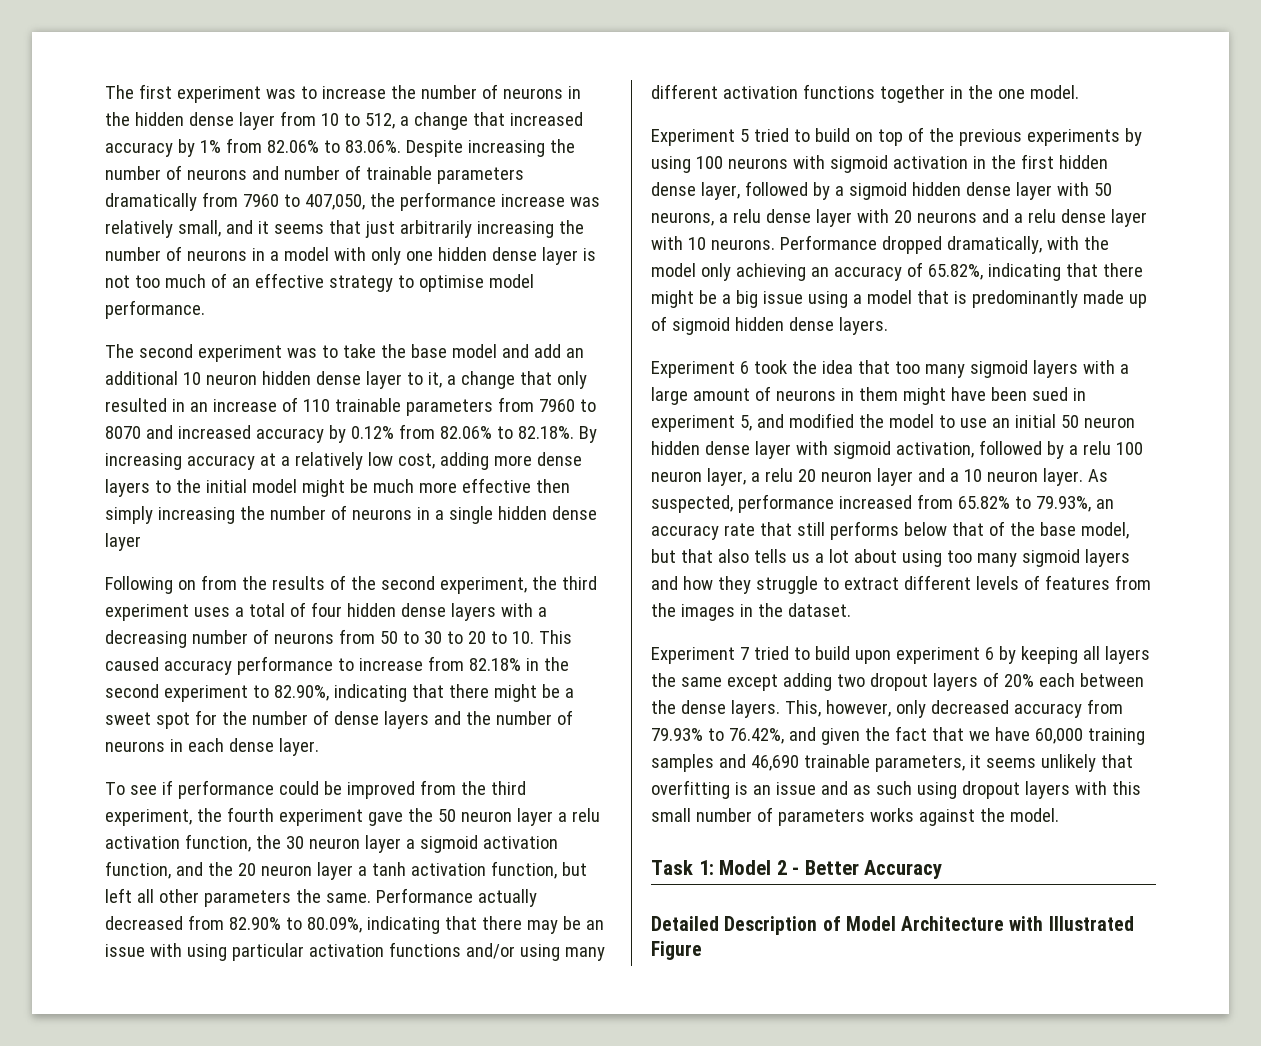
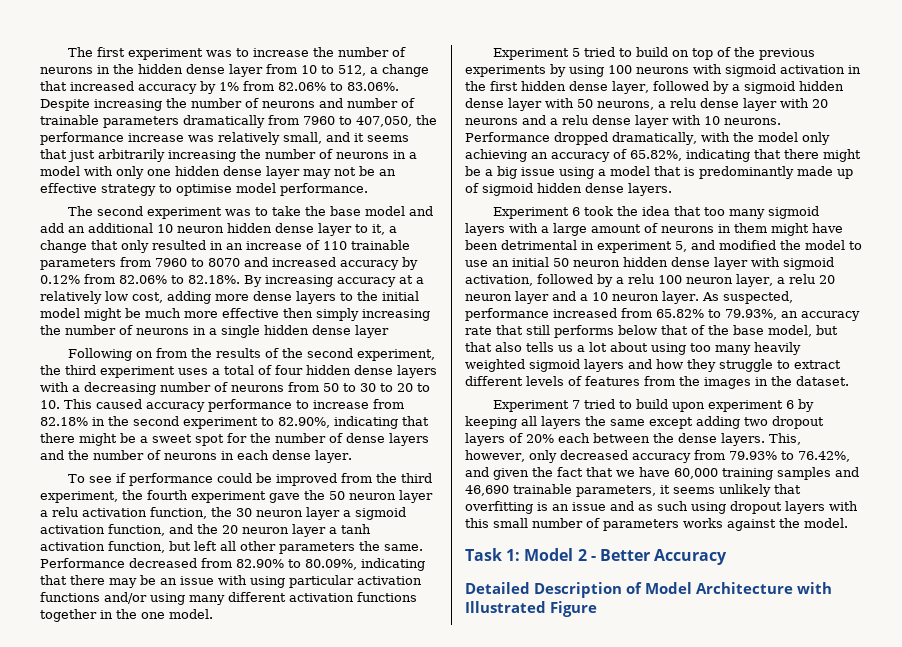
[582,248,596,261] [105,273,227,288] is not too much of -> [303,166,375,179] may not be
[477,889,537,907] actually -> (125, 563) none
[1031,387,1068,401] sued -> [501,240,577,250] detrimental
(1017, 560) none -> [754,342,801,355] [465,359,525,372] heavily weighted

